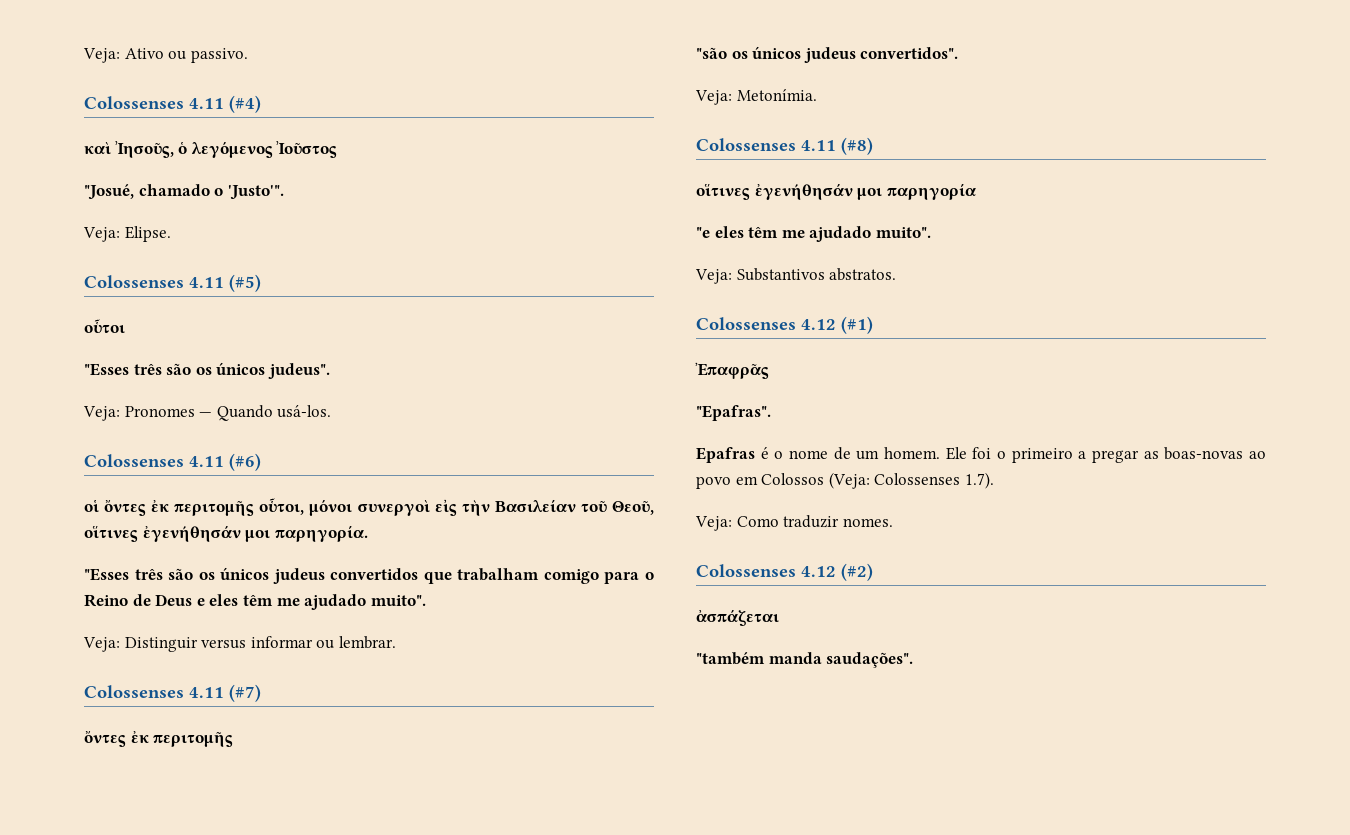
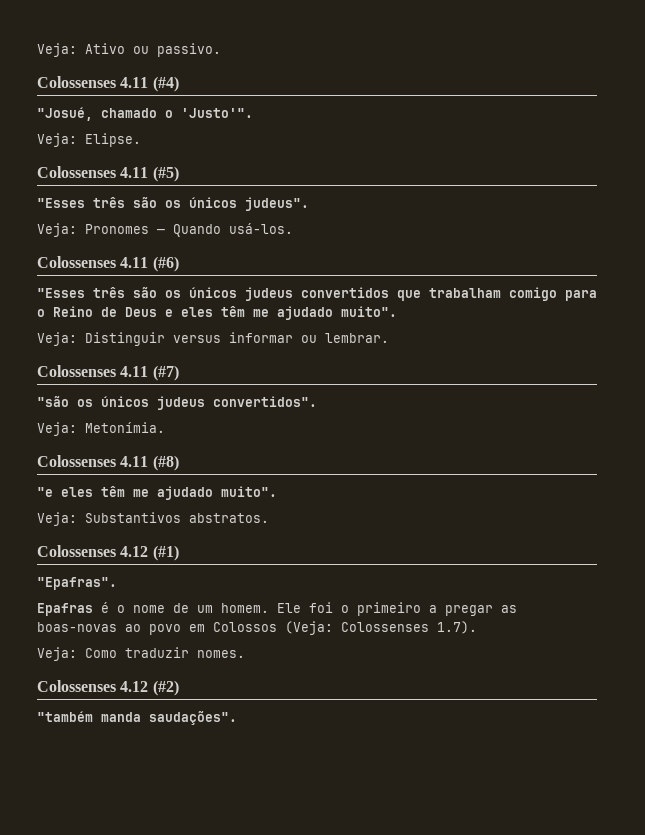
[84,141,338,158] // καὶ Ἰησοῦς, ὁ λεγόμενος Ἰοῦστος -> (179, 84) none
[84,319,125,333] // οὗτοι -> (179, 174) none
[84,498,654,516] [84,525,368,542] // οἱ ὄντες ἐκ περιτομῆς οὗτοι, μόνοι συνεργοὶ εἰς τὴν Βασιλείαν τοῦ Θεοῦ, οἵτινες ἐγενήθησάν μοι παρηγορία. -> (179, 264) none
[84,731,234,747] // ὄντες ἐκ περιτομῆς -> (179, 373) none
[696,183,976,200] // οἵτινες ἐγενήθησάν μοι παρηγορία -> (179, 463) none
[695,362,769,379] // Ἐπαφρᾶς -> (179, 553) none
[696,609,779,626] // ἀσπάζεται -> (179, 688) none

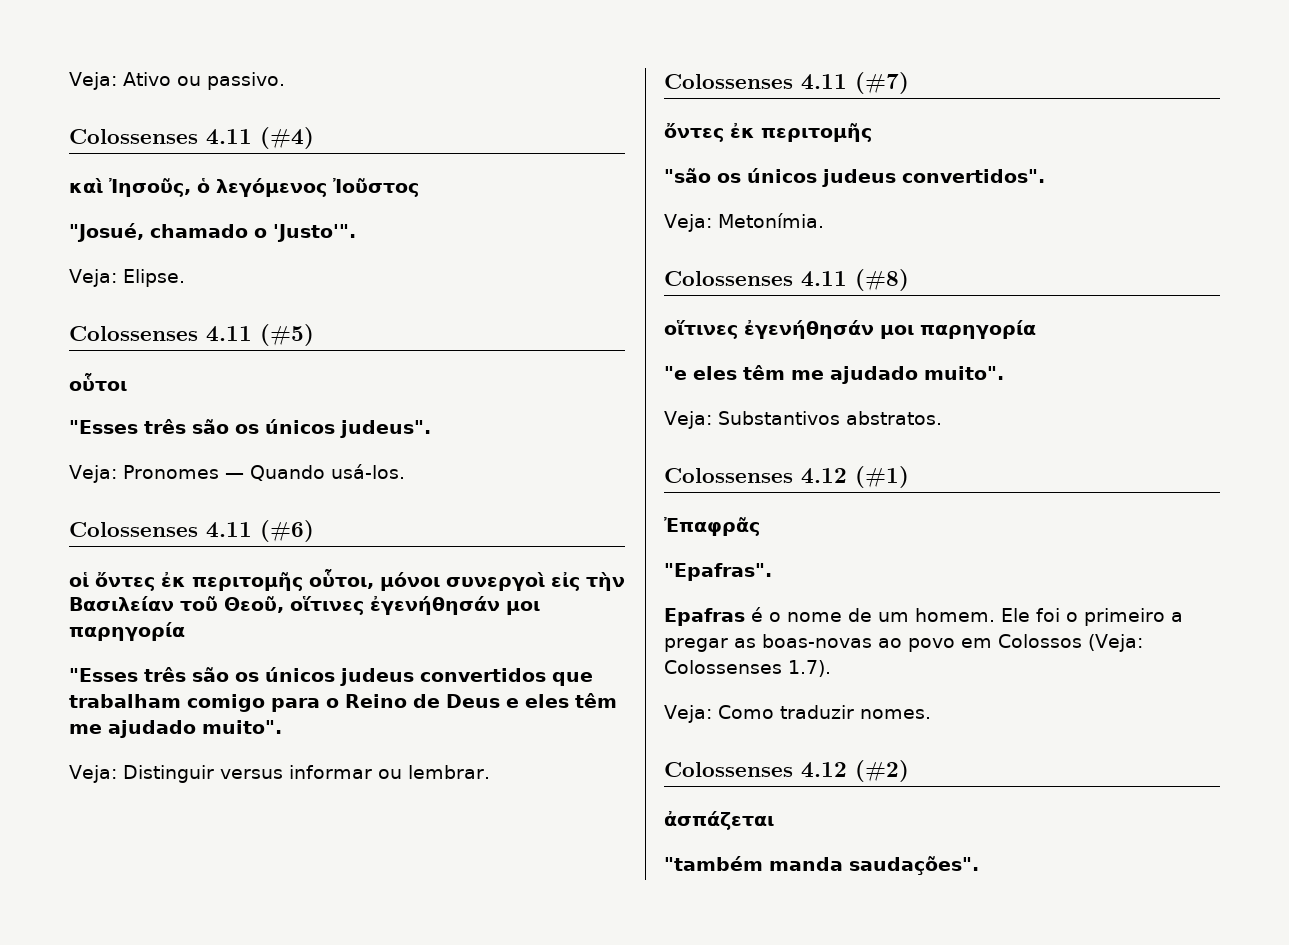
(179, 84) none -> [69,178,419,197] // καὶ Ἰησοῦς, ὁ λεγόμενος Ἰοῦστος
(179, 174) none -> [69,373,127,391] // οὗτοι
(179, 264) none -> [69,569,625,591] [69,596,540,615] [69,622,185,641] // οἱ ὄντες ἐκ περιτομῆς οὗτοι, μόνοι συνεργοὶ εἰς τὴν Βασιλείαν τοῦ Θεοῦ, οἵτινες ἐγενήθησάν μοι παρηγορία
(179, 373) none -> [664,123,872,142] // ὄντες ἐκ περιτομῆς
(179, 463) none -> [664,320,1036,339] // οἵτινες ἐγενήθησάν μοι παρηγορία
(179, 553) none -> [664,517,760,536] // Ἐπαφρᾶς
(179, 688) none -> [664,811,774,830] // ἀσπάζεται

